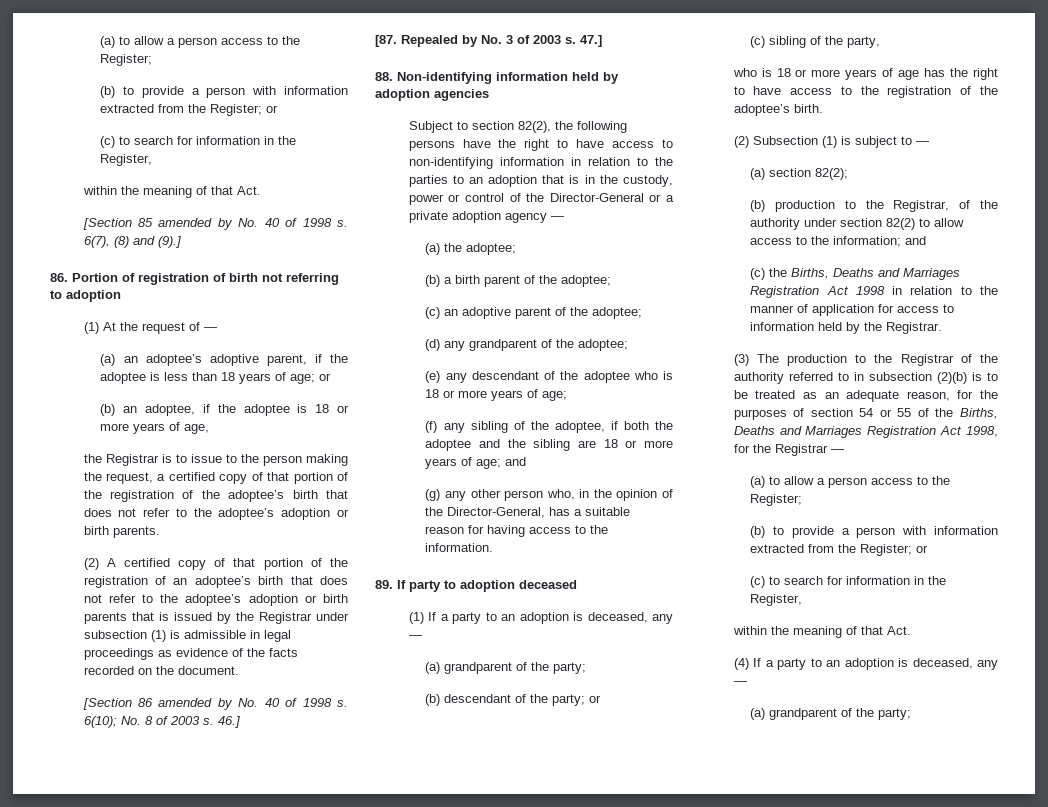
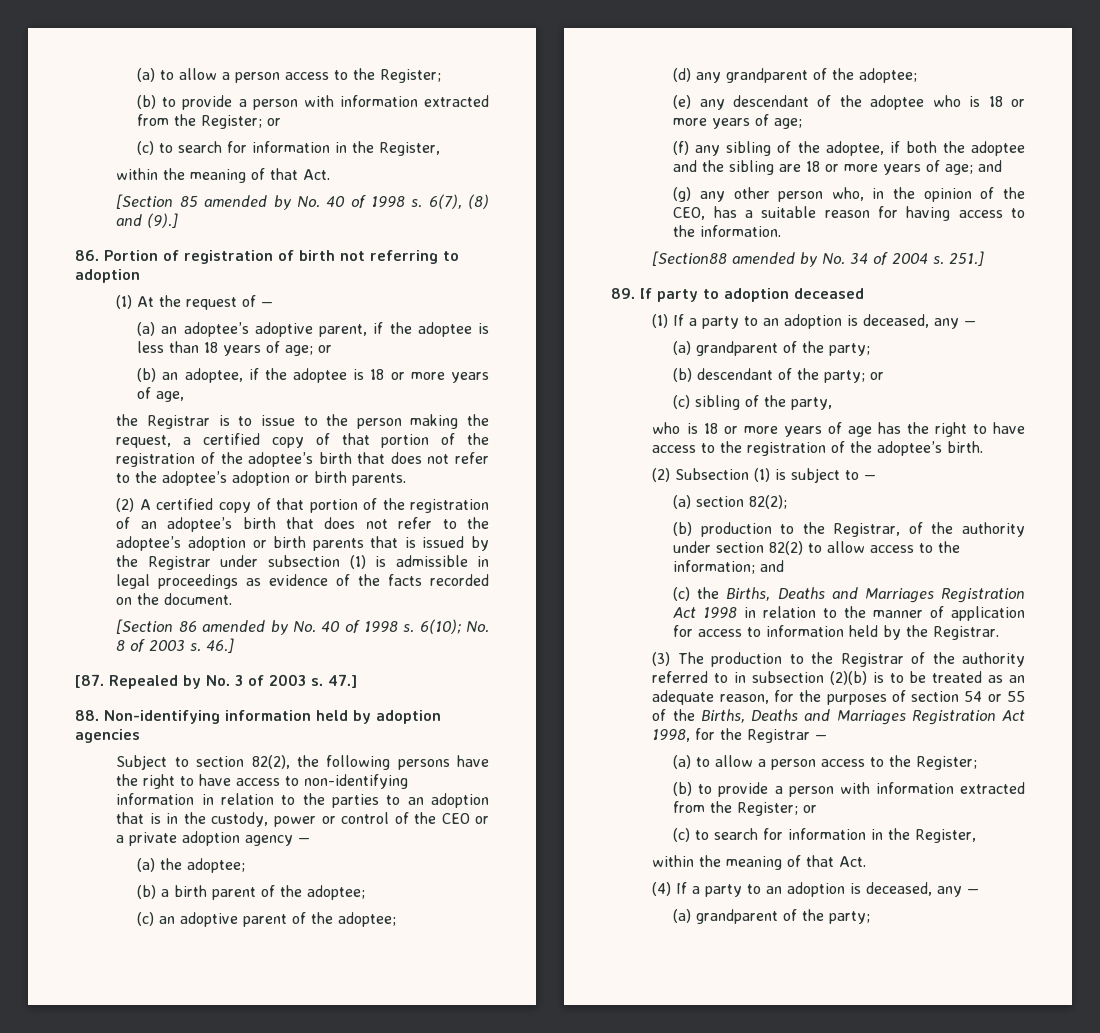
[549,193,644,202] Director-General -> [441,813,470,824] CEO
[447,507,546,518] Director-General, -> [673,207,706,220] CEO,
(494, 547) none -> [652,251,985,267] // [Section88 amended by No. 34 of 2004 s. 251.]

